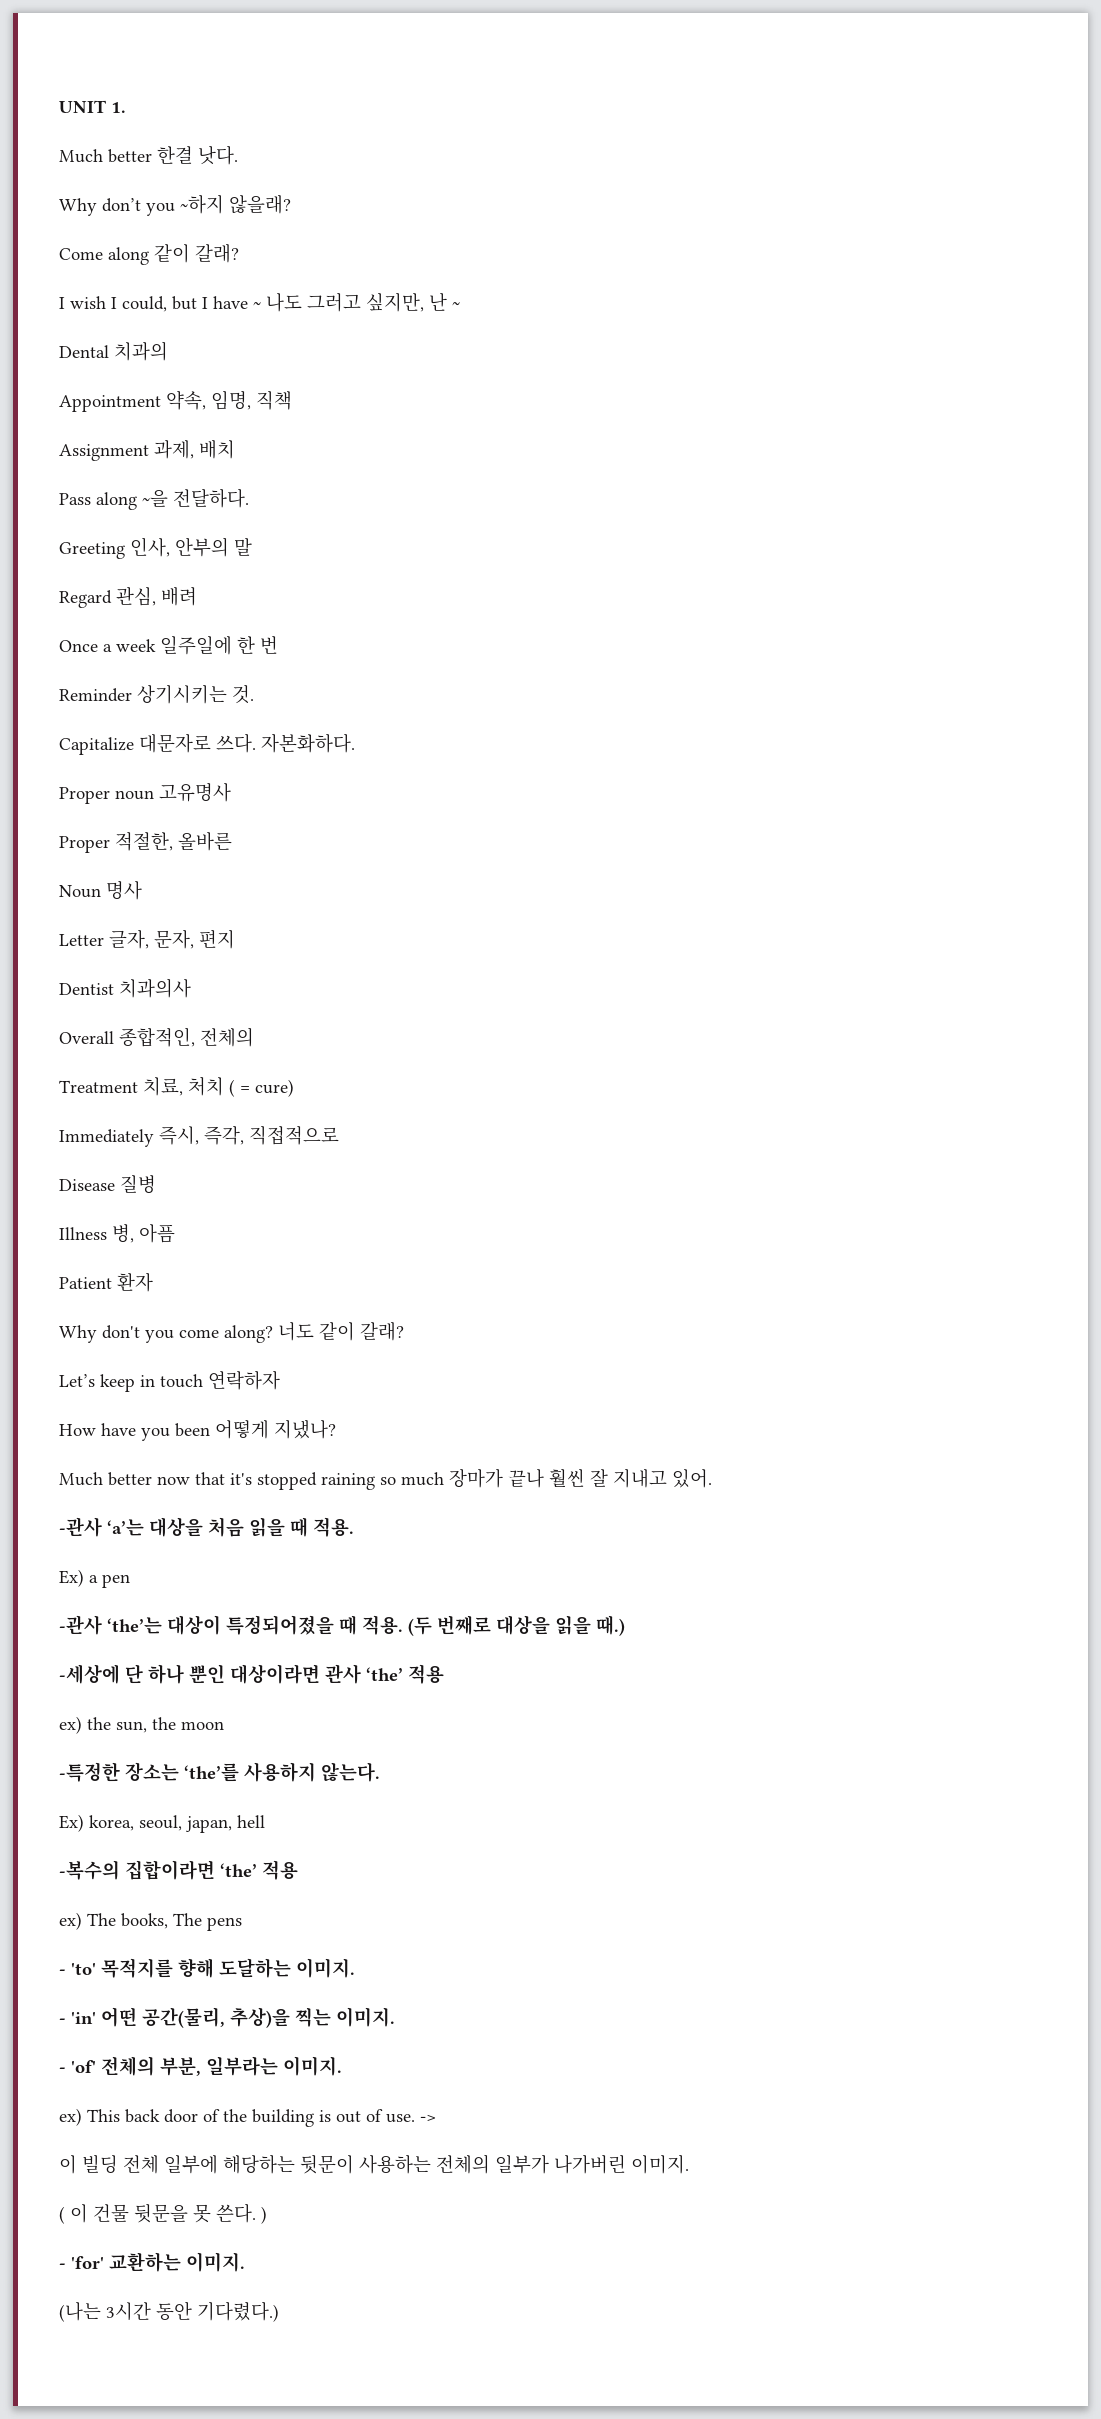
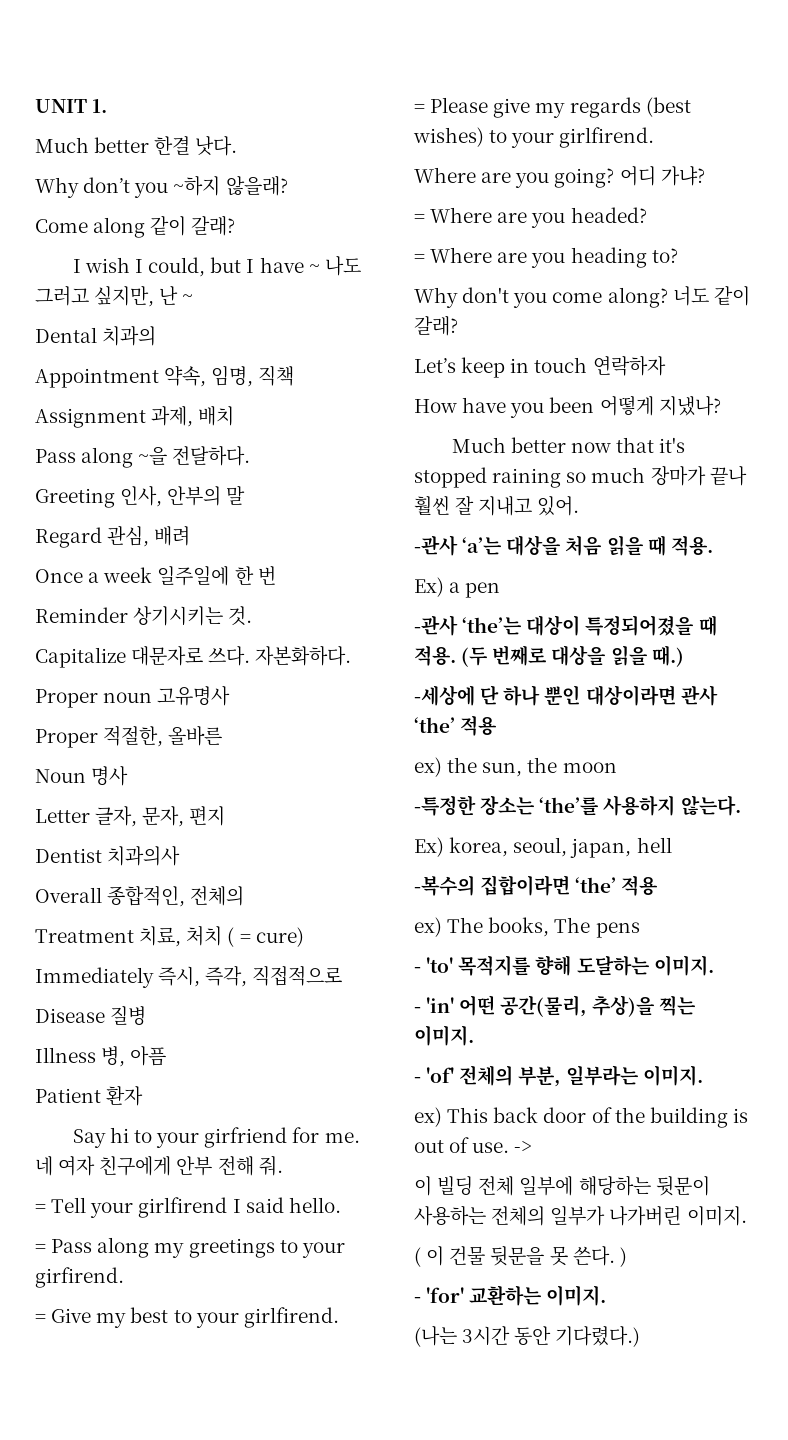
(153, 1282) none -> [72,1127,360,1148] [35,1156,283,1176] [35,1197,341,1218] [35,1237,345,1258] [35,1267,124,1288] [35,1307,339,1328] [414,97,691,118] [413,127,655,148] [414,166,705,188] [414,207,647,228] [414,247,678,268] // Say hi to your girfriend for me. 네 여자 친구에게 안부 전해 줘. // = Tell your girlfirend I said hello. // = Pass along my greetings to your girfirend. // = Give my best to your girlfirend. // = Please give my regards (best wishes) to your girlfirend. // Where are you going? 어디 가냐? // = Where are you headed? // = Where are you heading to?

